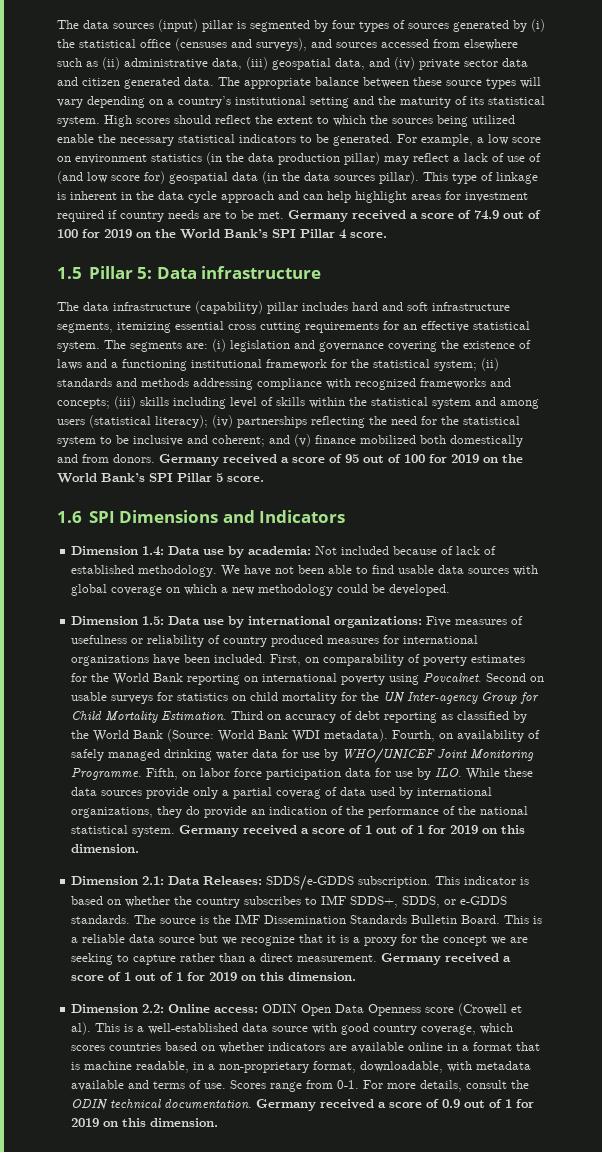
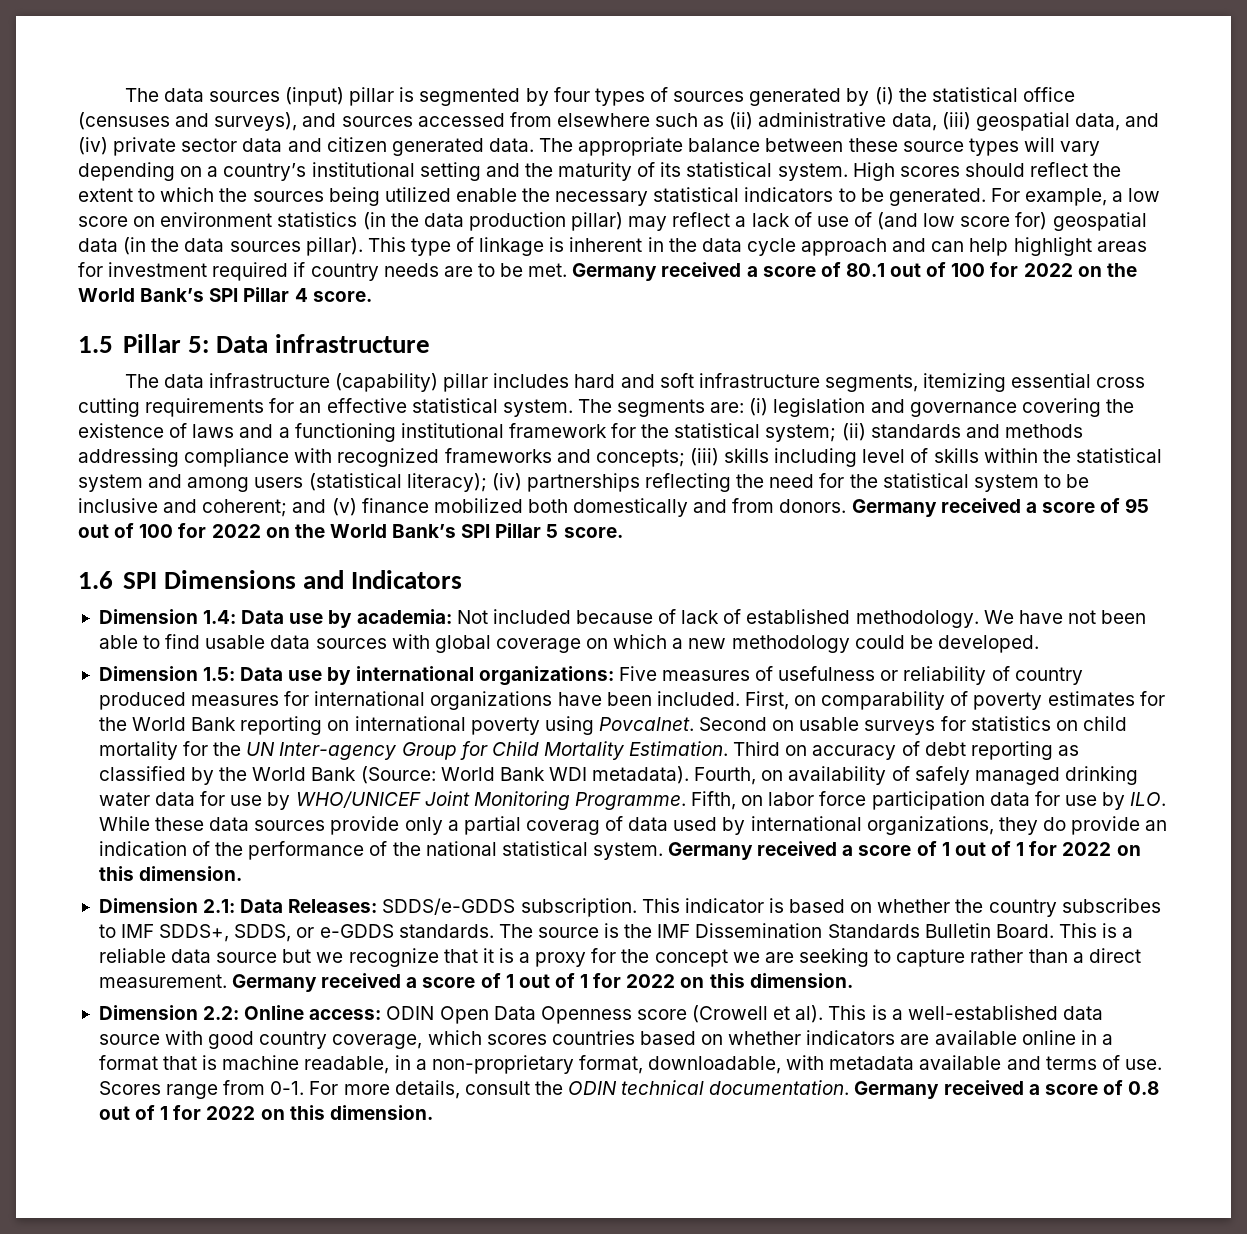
[474,210,541,220] [57,229,132,238] 74.9 out of 100 for 2019 -> [845,262,1073,277] 80.1 out of 100 for 2022
[451,454,479,463] 2019 -> [211,524,261,538] 2022
[450,825,479,834] 2019 -> [1062,842,1112,856] 2022
[209,972,238,981] 2019 -> [626,974,676,988] 2022
[442,1099,535,1108] [71,1118,100,1127] 0.9 out of 1 for 2019 -> [1128,1081,1160,1095] [98,1105,256,1120] 0.8 out of 1 for 2022

